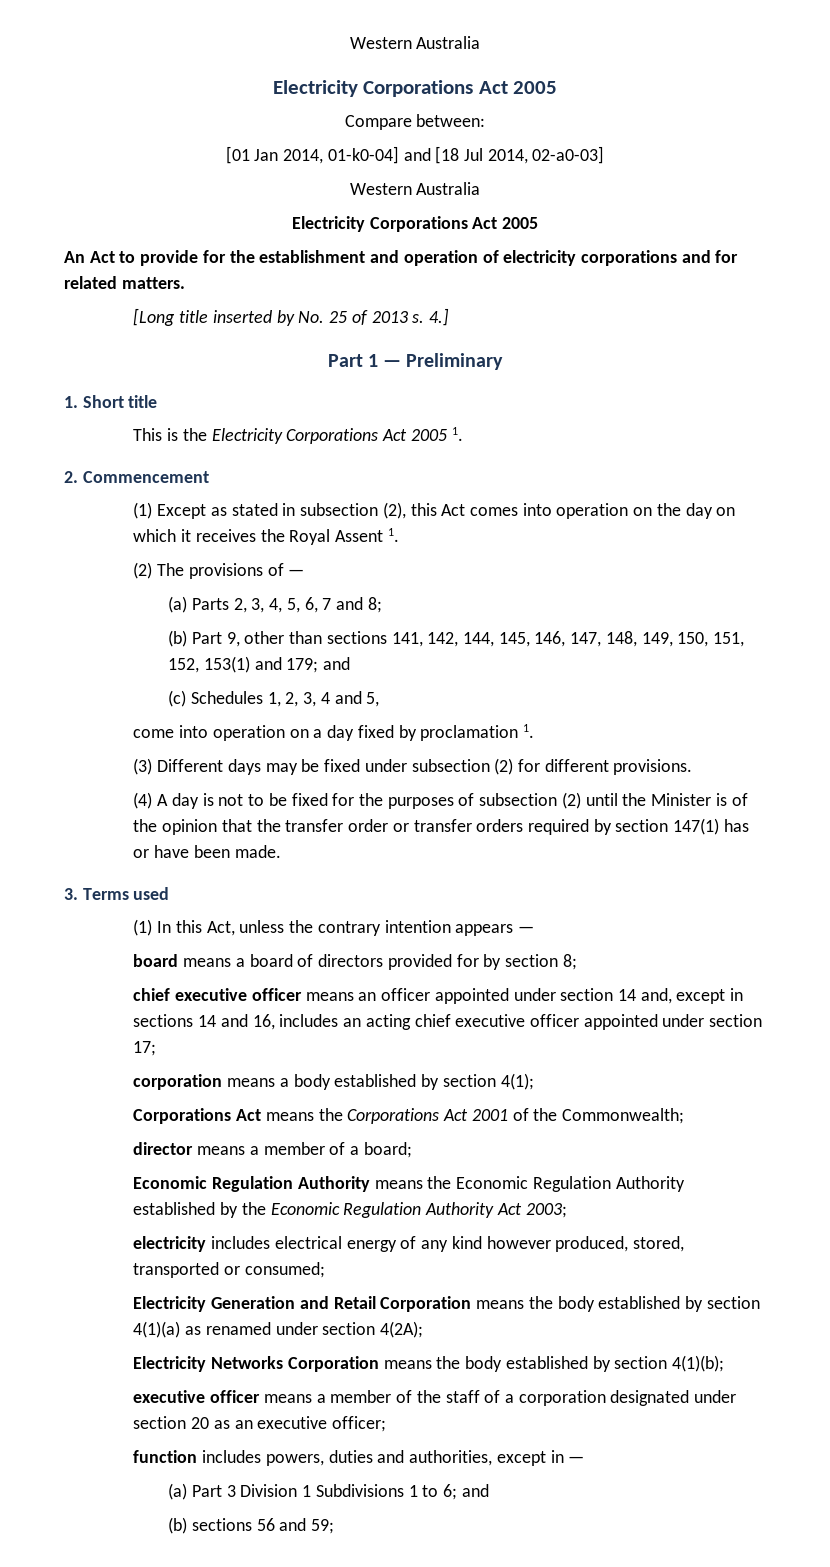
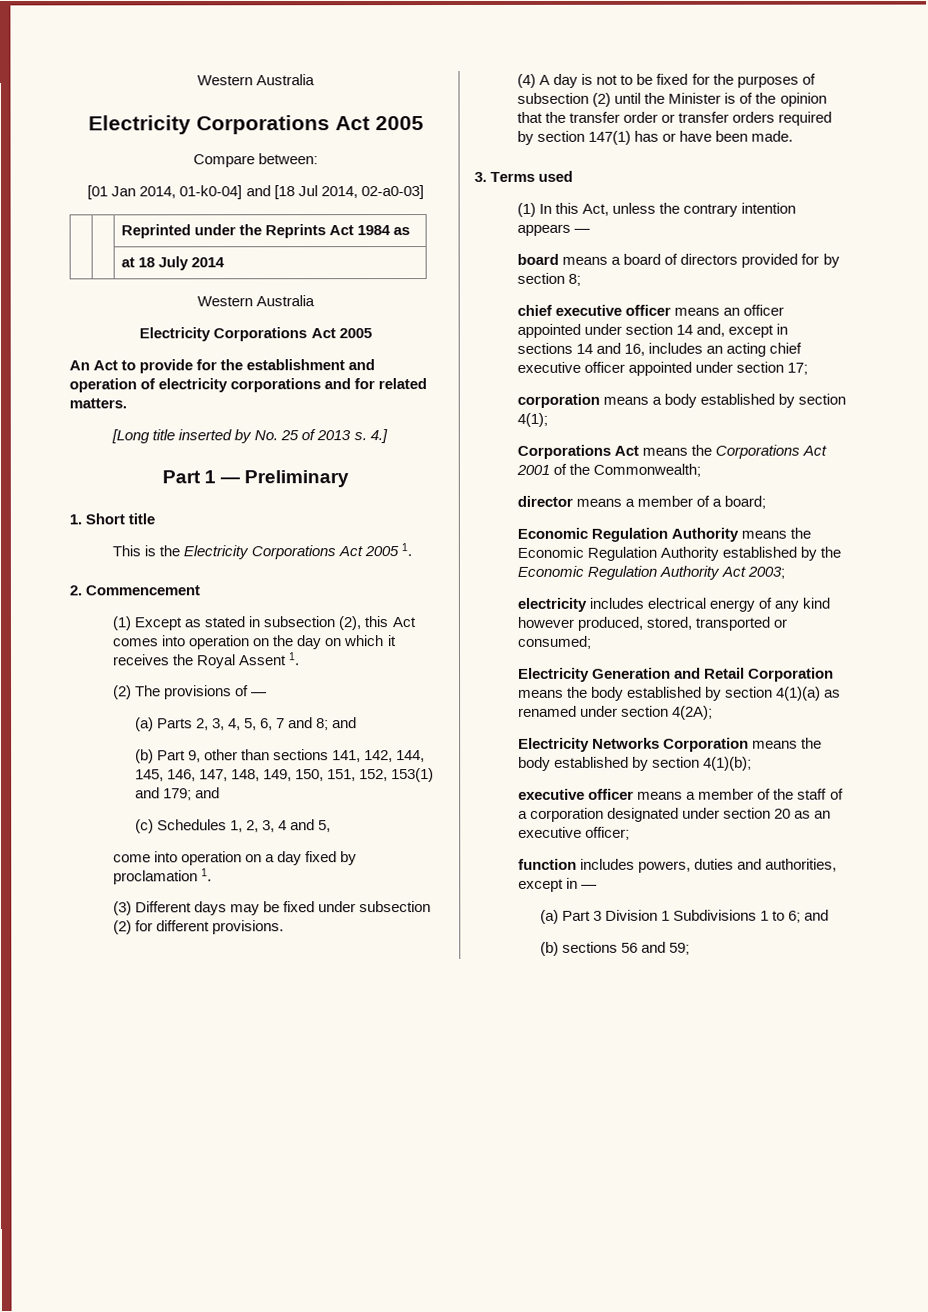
(605, 155) none -> [120,224,410,239] [120,256,225,271] // | | Reprinted under the Reprints Act 1984 as // | | at 18 July 2014
(382, 605) none -> [332,717,358,729] and

